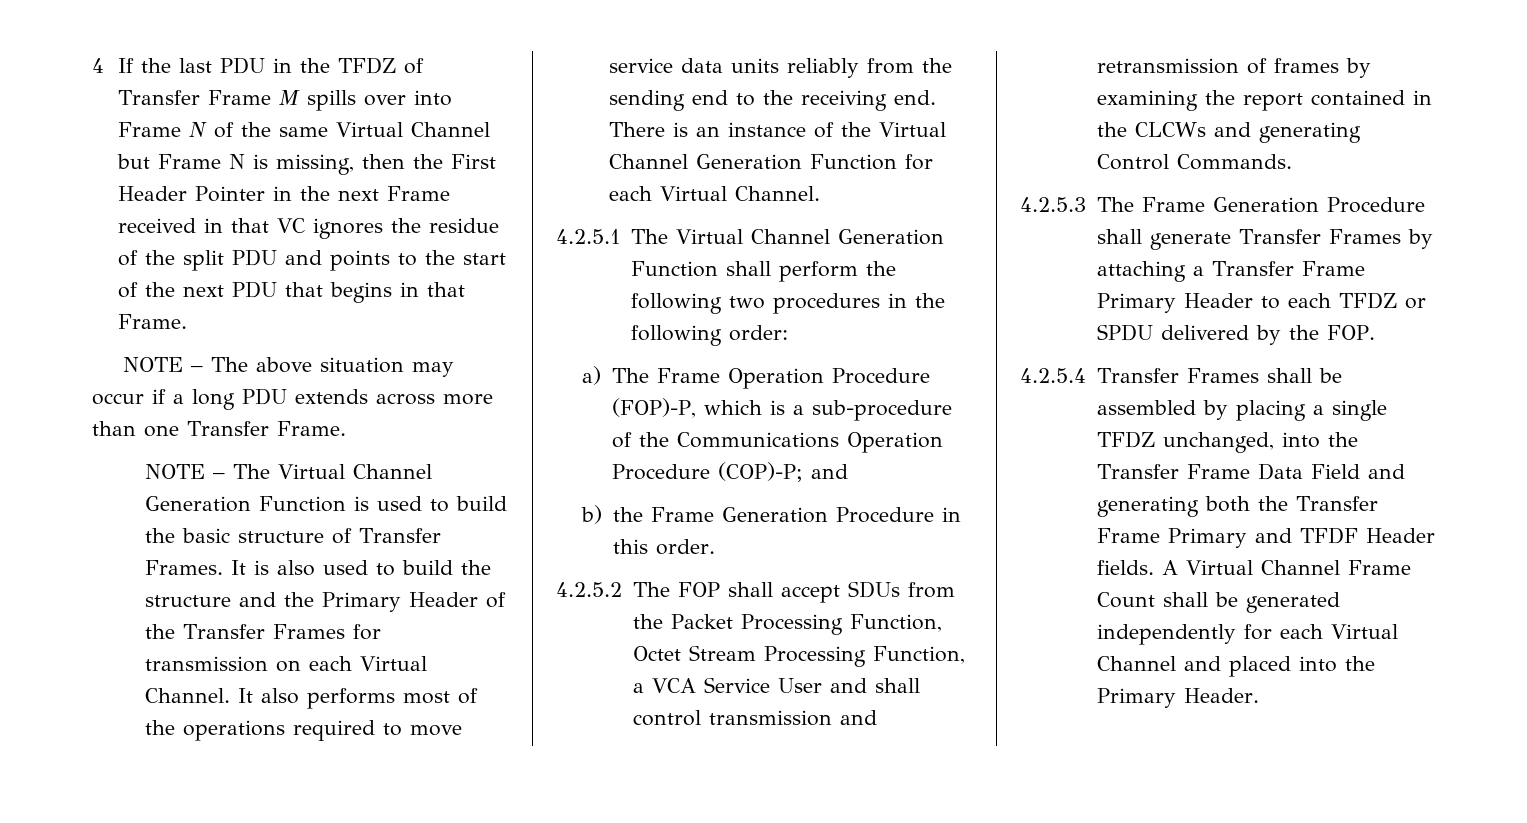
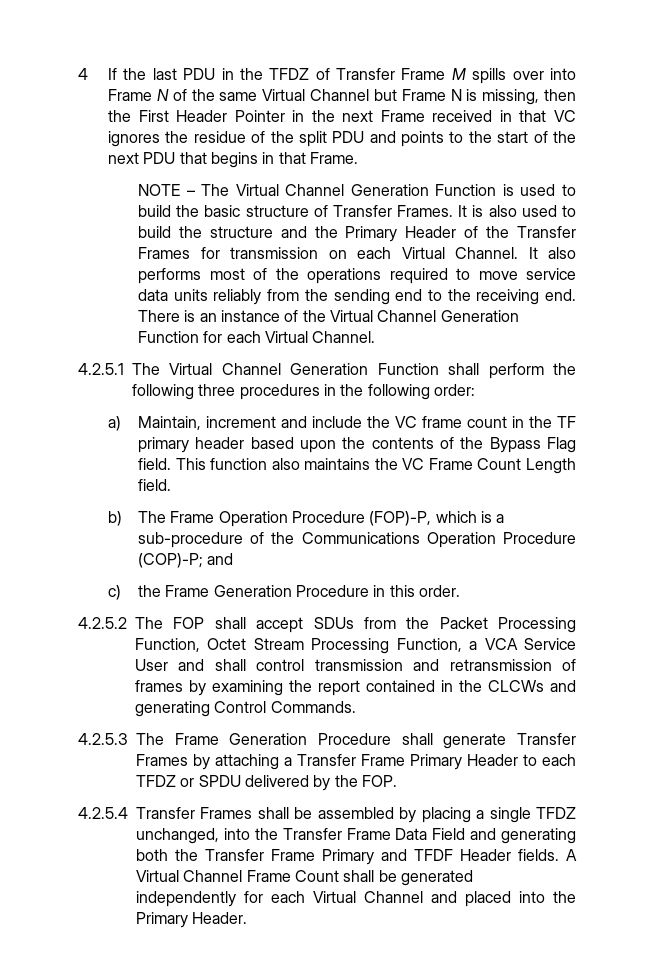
[123,357,455,377] [92,388,493,410] [92,421,346,437] // NOTE – The above situation may occur if a long PDU extends across more than one Transfer Frame. -> (358, 158) none
[728,296,765,309] two -> [198,384,236,396] three
(602, 375) none -> [138,416,576,430] [138,437,576,453] [138,458,576,474] [138,479,172,491] [108,511,123,526] Maintain, increment and include the VC frame count in the TF primary header based upon the contents of the Bypass Flag field. This function also maintains the VC Frame Count Length field. // b)
[581,505,603,524] b) -> [108,585,122,600] c)

